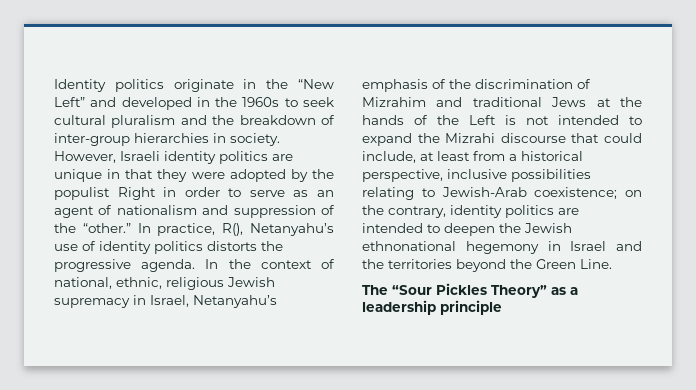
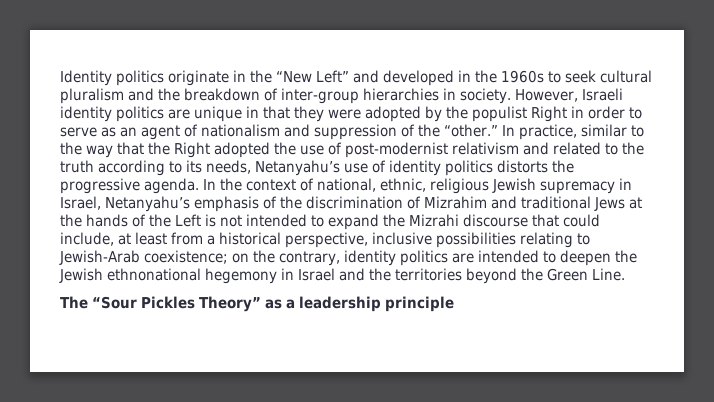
[222,223,244,236] R(), -> [580,124,644,137] [60,142,644,158] [60,160,251,176] similar to the way that the Right adopted the use of post-modernist relativism and related to the truth according to its needs,

